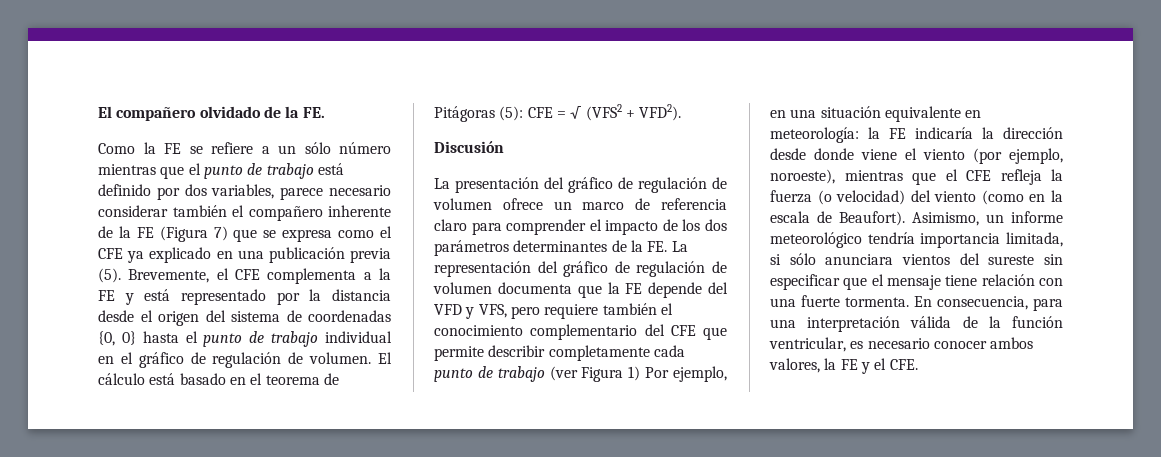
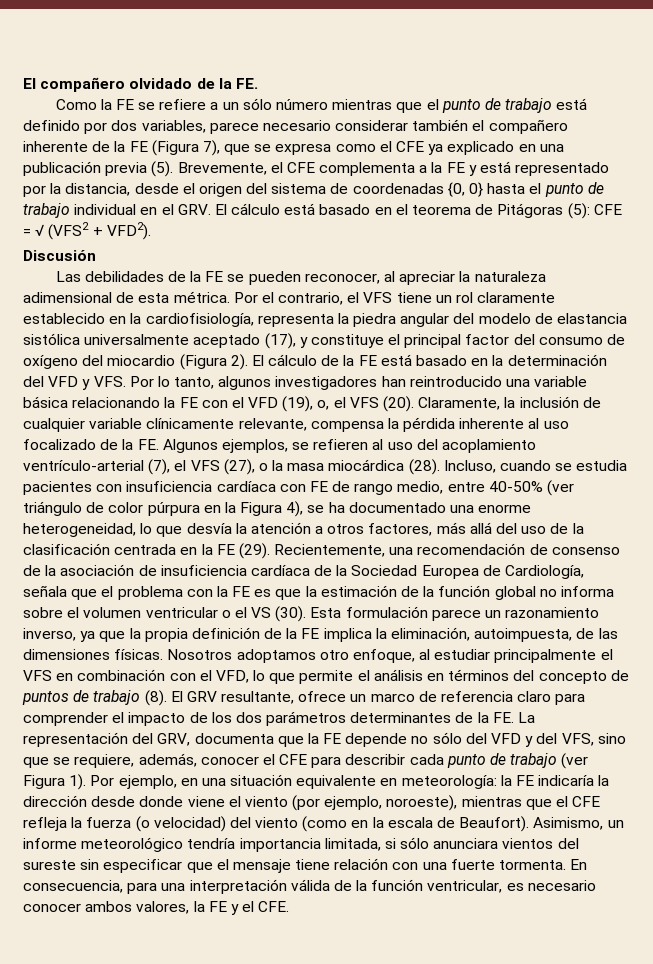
[213,226,228,241] 7) -> [202,140,220,156] 7),
[332,289,391,301] distancia -> [65,183,131,196] distancia,
[138,352,372,368] gráfico de regulación de volumen. -> [177,204,211,215] GRV.
[434,177,727,193] [433,198,492,210] La presentación del gráfico de regulación de volumen -> [55,271,546,285] [23,291,556,305] [23,313,628,327] [23,333,626,349] [23,354,607,370] [23,376,588,390] [23,396,601,412] [23,417,569,432] [23,439,537,453] [23,459,628,475] [23,480,575,496] [23,501,532,517] [23,522,584,537] [23,543,620,559] [23,564,585,579] [23,585,614,600] [23,606,600,622] [23,627,618,642] [23,649,613,663] [23,669,629,684] [22,690,295,706] Las debilidades de la FE se pueden reconocer, al apreciar la naturaleza adimensional de esta métrica. Por el contrario, el VFS tiene un rol claramente establecido en la cardiofisiología, representa la piedra angular del modelo de elastancia sistólica universalmente aceptado (17), y constituye el principal factor del consumo de oxígeno del miocardio (Figura 2). El cálculo de la FE está basado en la determinación del VFD y VFS. Por lo tanto, algunos investigadores han reintroducido una variable básica relacionando la FE con el VFD (19), o, el VFS (20). Claramente, la inclusión de cualquier variable clínicamente relevante, compensa la pérdida inherente al uso focalizado de la FE. Algunos ejemplos, se refieren al uso del acoplamiento ventrículo-arterial (7), el VFS (27), o la masa miocárdica (28). Incluso, cuando se estudia pacientes con insuficiencia cardíaca con FE de rango medio, entre 40-50% (ver triángulo de color púrpura en la Figura 4), se ha documentado una enorme heterogeneidad, lo que desvía la atención a otros factores, más allá del uso de la clasificación centrada en la FE (29). Recientemente, una recomendación de consenso de la asociación de insuficiencia cardíaca de la Sociedad Europea de Cardiología, señala que el problema con la FE es que la estimación de la función global no informa sobre el volumen ventricular o el VS (30). Esta formulación parece un razonamiento inverso, ya que la propia definición de la FE implica la eliminación, autoimpuesta, de las dimensiones físicas. Nosotros adoptamos otro enfoque, al estudiar principalmente el VFS en combinación con el VFD, lo que permite el análisis en términos del concepto de puntos de trabajo (8). El GRV resultante,
[563,261,727,277] [433,282,492,294] gráfico de regulación de volumen -> [157,733,191,746] GRV,
[708,282,728,294] [434,303,673,319] [434,324,727,340] [434,345,650,361] del VFD y VFS, pero requiere también el conocimiento complementario del CFE que permite describir completamente -> [411,732,626,747] [23,753,406,768] no sólo del VFD y del VFS, sino que se requiere, además, conocer el CFE para describir
[628,366,641,381] 1) -> [69,774,87,790] 1).

